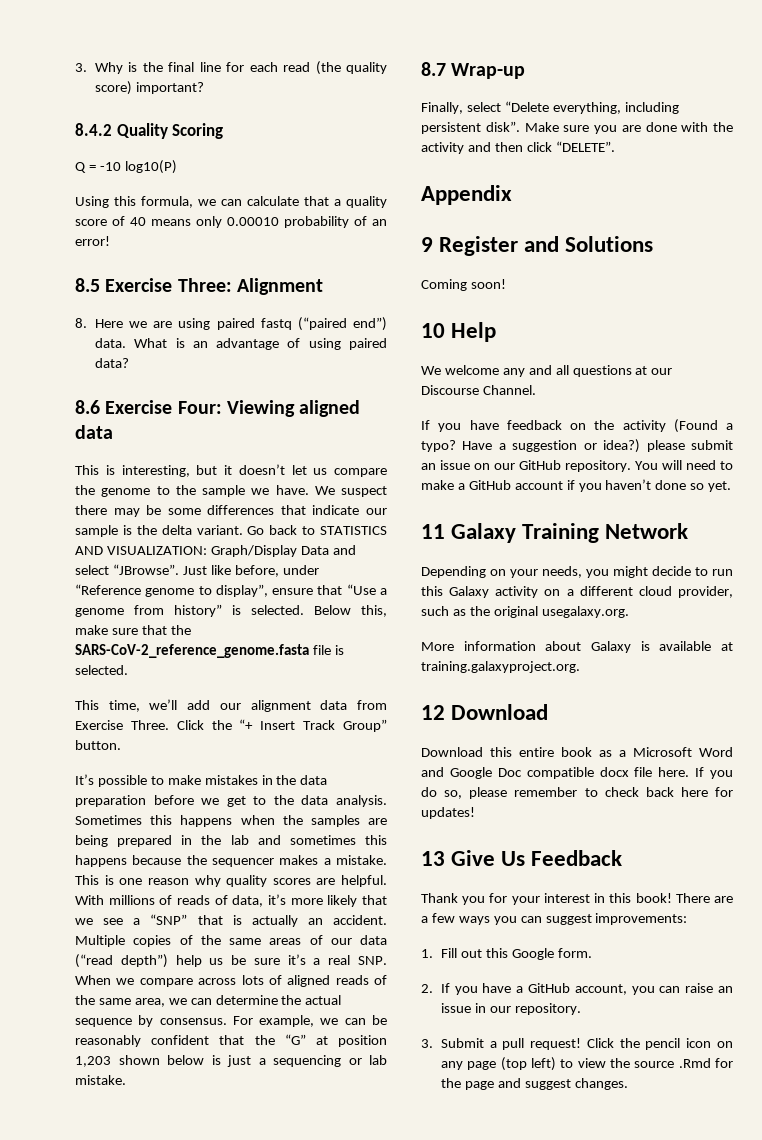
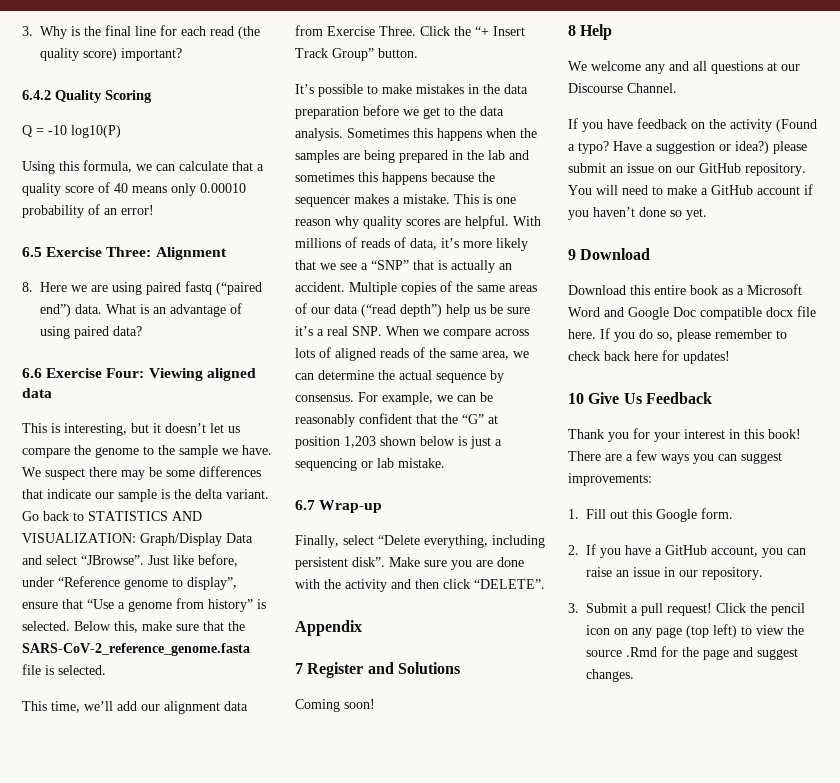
[75,123,112,136] 8.4.2 -> [22,90,51,100] 6.4.2
[75,278,100,292] 8.5 -> [22,247,42,257] 6.5
[75,400,100,414] 8.6 -> [22,368,42,378] 6.6
[421,62,446,76] 8.7 -> [295,500,315,510] 6.7
[421,237,433,252] 9 -> [295,663,303,674] 7
[421,323,445,338] 10 -> [568,25,576,36] 8
[421,523,689,543] [421,566,733,578] [421,586,733,598] [421,606,629,618] [421,641,733,653] [421,661,580,673] [421,705,445,720] 11 Galaxy Training Network // Depending on your needs, you might decide to run this Galaxy activity on a different cloud provider, such as the original usegalaxy.org. // More information about Galaxy is available at training.galaxyproject.org. // 12 -> [568,249,576,260] 9
[421,851,445,866] 13 -> [568,393,584,404] 10

